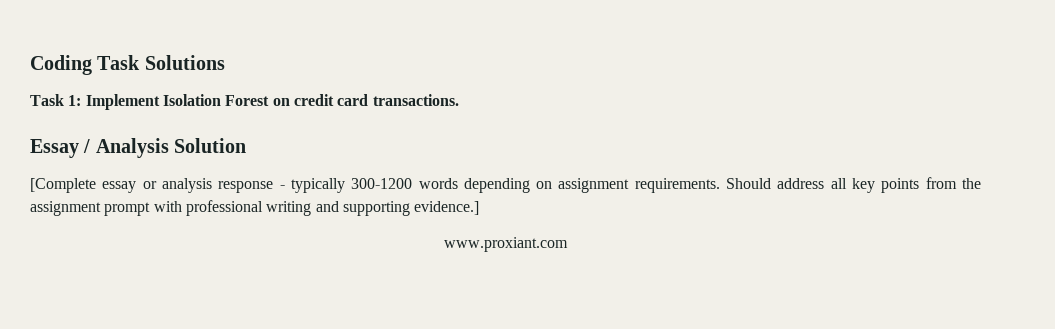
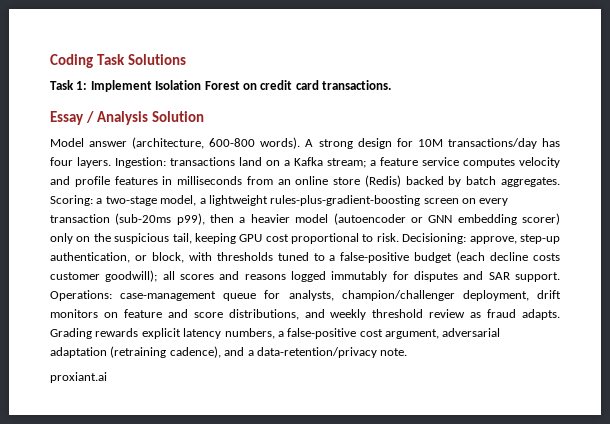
[30,177,981,193] [30,200,480,216] [444,237,568,252] [Complete essay or analysis response - typically 300-1200 words depending on assignment requirements. Should address all key points from the assignment prompt with professional writing and supporting evidence.] // www.proxiant.com -> [50,137,560,149] [50,157,560,168] [50,175,560,187] [50,195,509,206] [50,213,561,225] [50,233,560,244] [50,251,561,263] [50,270,560,282] [50,290,561,301] [50,309,561,320] [50,328,501,339] [50,346,408,358] [50,372,107,383] Model answer (architecture, 600-800 words). A strong design for 10M transactions/day has four layers. Ingestion: transactions land on a Kafka stream; a feature service computes velocity and profile features in milliseconds from an online store (Redis) backed by batch aggregates. Scoring: a two-stage model, a lightweight rules-plus-gradient-boosting screen on every transaction (sub-20ms p99), then a heavier model (autoencoder or GNN embedding scorer) only on the suspicious tail, keeping GPU cost proportional to risk. Decisioning: approve, step-up authentication, or block, with thresholds tuned to a false-positive budget (each decline costs customer goodwill); all scores and reasons logged immutably for disputes and SAR support. Operations: case-management queue for analysts, champion/challenger deployment, drift monitors on feature and score distributions, and weekly threshold review as fraud adapts. Grading rewards explicit latency numbers, a false-positive cost argument, adversarial adaptation (retraining cadence), and a data-retention/privacy note. // proxiant.ai

